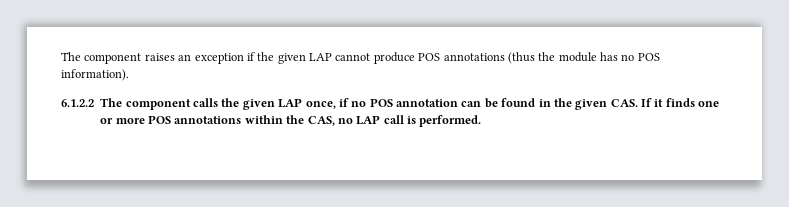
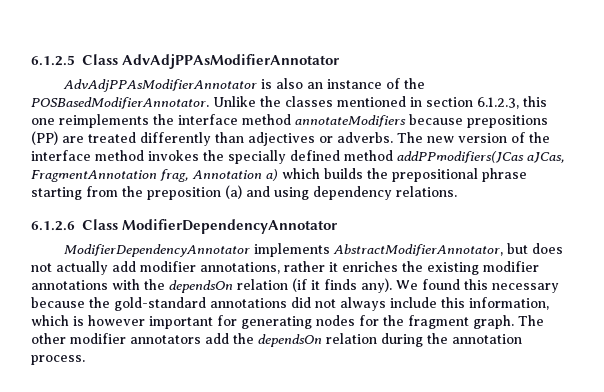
[61,52,660,64] [61,69,129,81] [61,98,720,110] [100,115,482,127] The component raises an exception if the given LAP cannot produce POS annotations (thus the module has no POS information). // 6.1.2.2 The component calls the given LAP once, if no POS annotation can be found in the given CAS. If it finds one or more POS annotations within the CAS, no LAP call is performed. -> [31,54,340,69] [63,78,426,92] [31,96,547,109] [31,114,548,128] [31,131,550,146] [31,150,565,164] [31,168,527,182] [31,185,457,200] [31,219,338,234] [64,243,564,257] [31,261,539,275] [31,278,559,293] [31,297,549,311] [31,315,544,329] [31,333,522,347] [31,355,85,365] 6.1.2.5 Class AdvAdjPPAsModifierAnnotator // AdvAdjPPAsModifierAnnotator is also an instance of the POSBasedModifierAnnotator. Unlike the classes mentioned in section 6.1.2.3, this one reimplements the interface method annotateModifiers because prepositions (PP) are treated differently than adjectives or adverbs. The new version of the interface method invokes the specially defined method addPPmodifiers(JCas aJCas, FragmentAnnotation frag, Annotation a) which builds the prepositional phrase starting from the preposition (a) and using dependency relations. // 6.1.2.6 Class ModifierDependencyAnnotator // ModifierDependencyAnnotator implements AbstractModifierAnnotator, but does not actually add modifier annotations, rather it enriches the existing modifier annotations with the dependsOn relation (if it finds any). We found this necessary because the gold-standard annotations did not always include this information, which is however important for generating nodes for the fragment graph. The other modifier annotators add the dependsOn relation during the annotation process.

